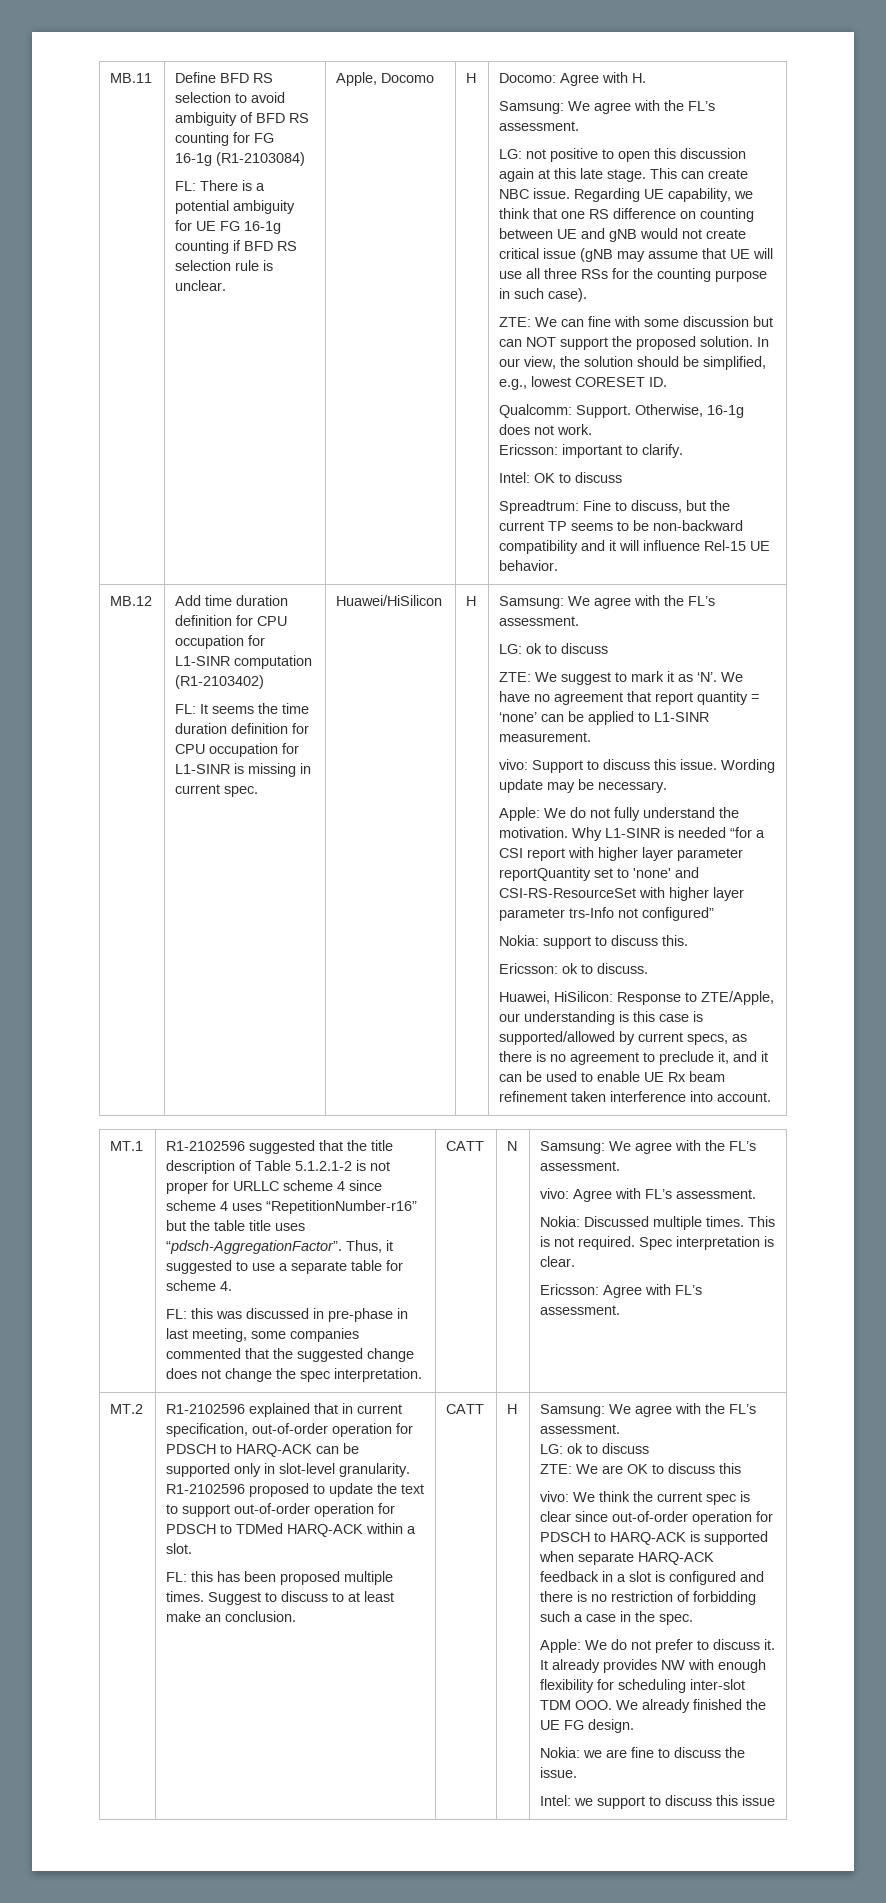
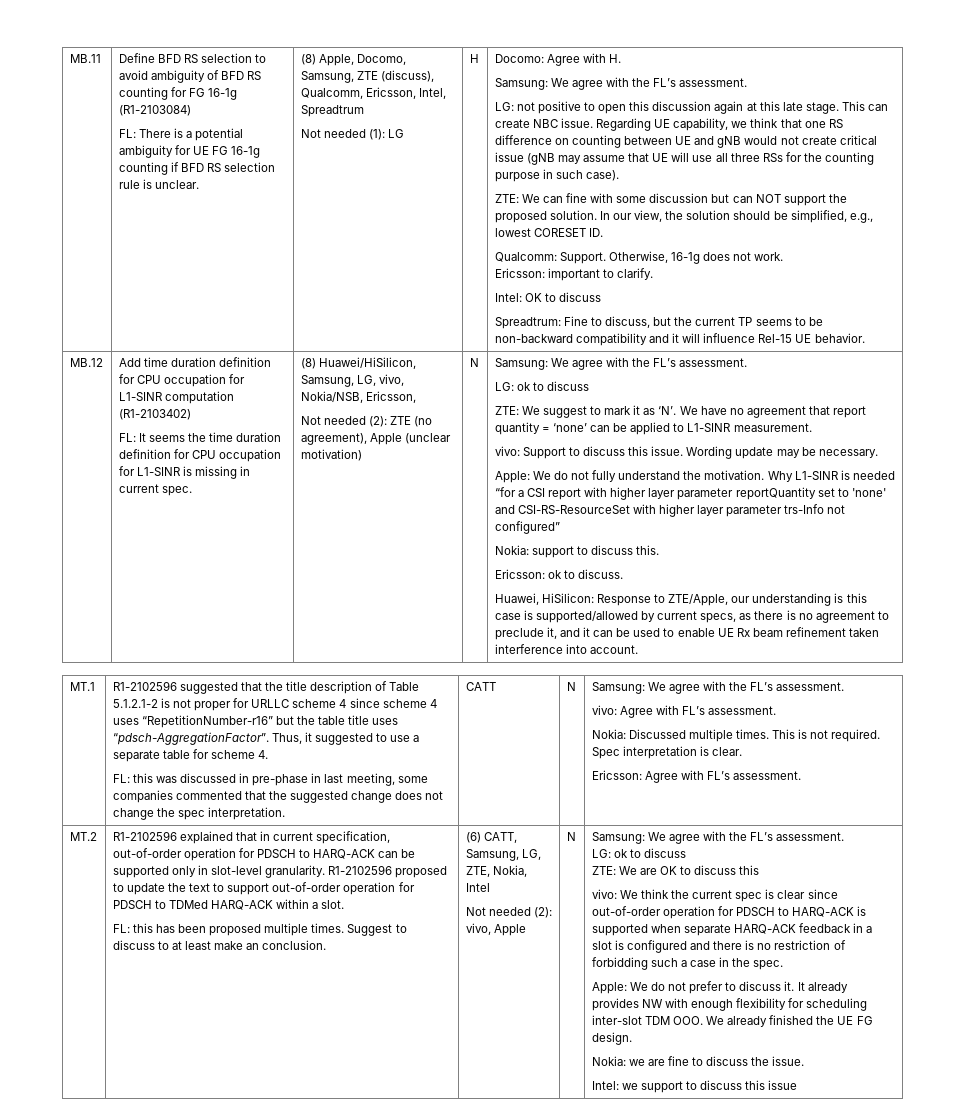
[336,72,435,86] Apple, Docomo -> [300,54,406,66] [300,70,434,83] [300,87,446,99] [300,105,364,117] [300,129,405,140] (8) Apple, Docomo, Samsung, ZTE (discuss), Qualcomm, Ericsson, Intel, Spreadtrum // Not needed (1): LG
[336,595,443,606] [466,596,477,606] Huawei/HiSilicon | H -> [300,357,416,369] [300,374,404,387] [300,391,416,403] [300,416,433,427] [300,433,451,445] [300,449,362,461] [469,358,479,367] (8) Huawei/HiSilicon, Samsung, LG, vivo, Nokia/NSB, Ericsson, // Not needed (2): ZTE (no agreement), Apple (unclear motivation) | N
[446,1404,485,1414] [507,1404,518,1414] CATT | H -> [465,832,517,843] [465,849,541,861] [465,865,527,877] [465,883,490,892] [465,907,552,918] [465,923,526,936] [566,832,576,841] (6) CATT, Samsung, LG, ZTE, Nokia, Intel // Not needed (2): vivo, Apple | N

